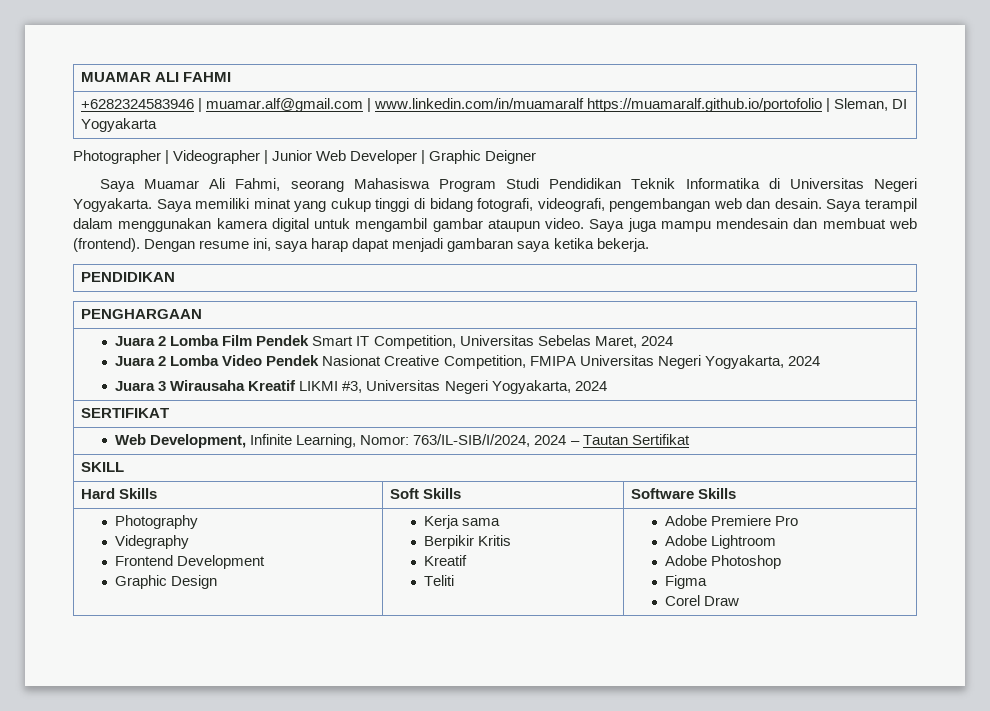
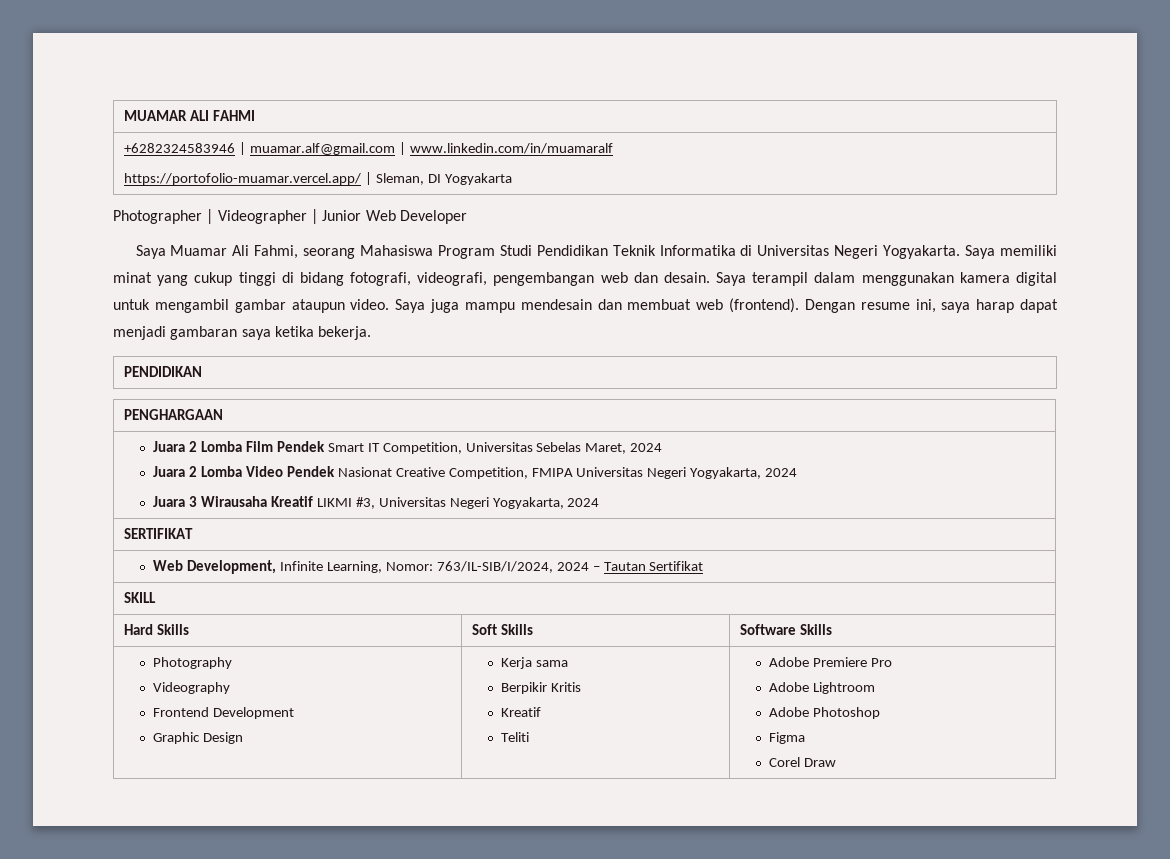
[587,98,823,112] https://muamaralf.github.io/portofolio -> [124,173,362,185] // https://portofolio-muamar.vercel.app/
[421,150,537,164] | Graphic Deigner -> (467, 217) none
[115,535,190,549] Videgraphy -> [153,682,231,694] Videography

